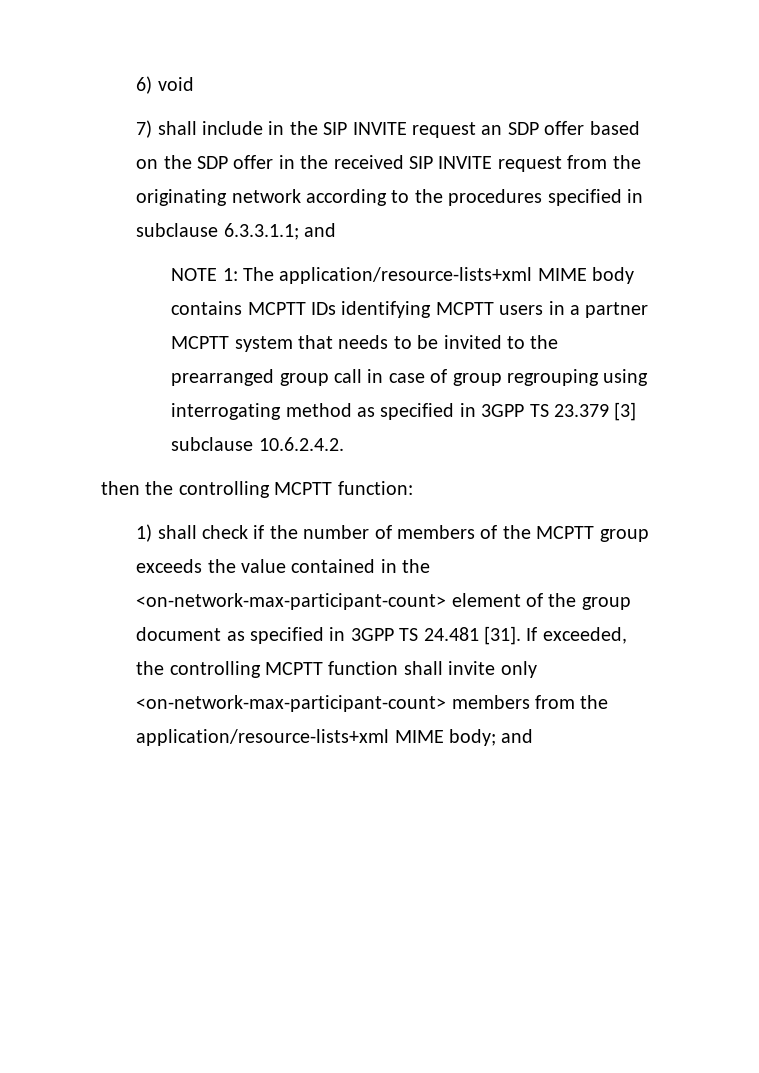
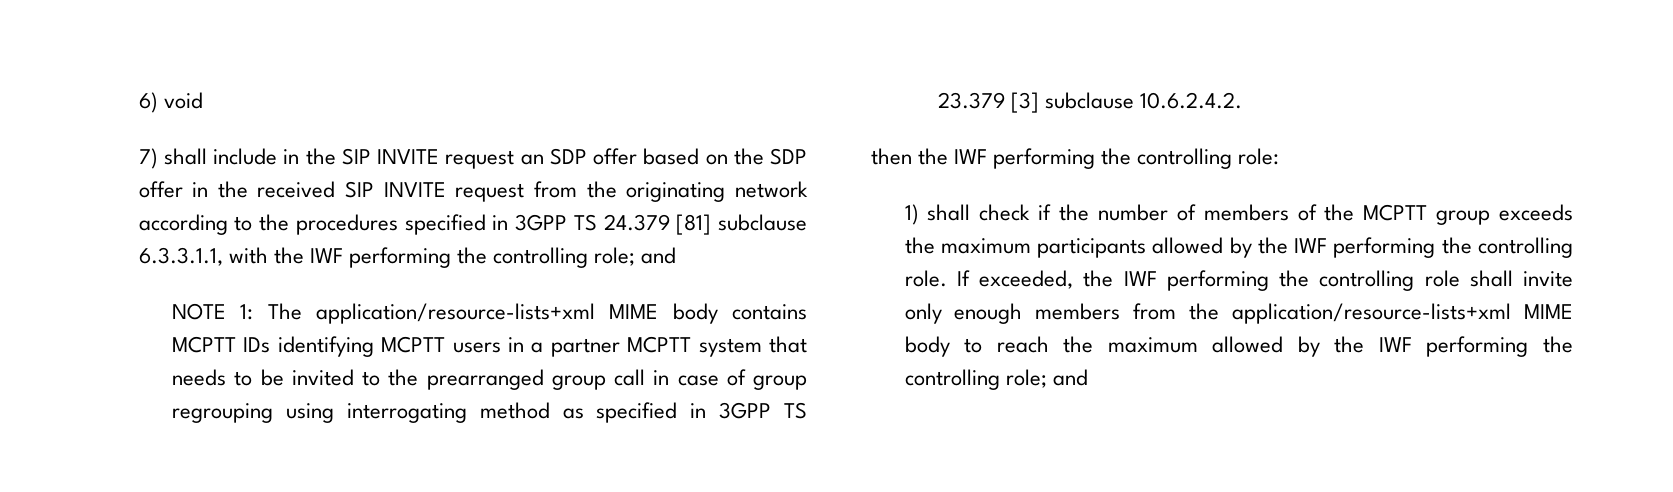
[136,223,299,240] subclause 6.3.3.1.1; -> [515,214,807,235] [138,247,636,268] 3GPP TS 24.379 [81] subclause 6.3.3.1.1, with the IWF performing the controlling role;
[178,481,413,498] controlling MCPTT function: -> [954,148,1280,169] IWF performing the controlling role:
[240,559,431,573] [136,593,631,610] [136,626,627,645] [136,661,399,678] value contained in the <on-network-max-participant-count> element of the group document as specified in 3GPP TS 24.481 [31]. If exceeded, the controlling MCPTT function -> [940,237,1573,258] [904,270,1460,291] maximum participants allowed by the IWF performing the controlling role. If exceeded, the IWF performing the controlling role
[136,695,447,712] <on-network-max-participant-count> -> [954,303,1023,324] enough
[448,729,496,746] body; -> [904,336,1573,357] [904,369,1047,390] body to reach the maximum allowed by the IWF performing the controlling role;

